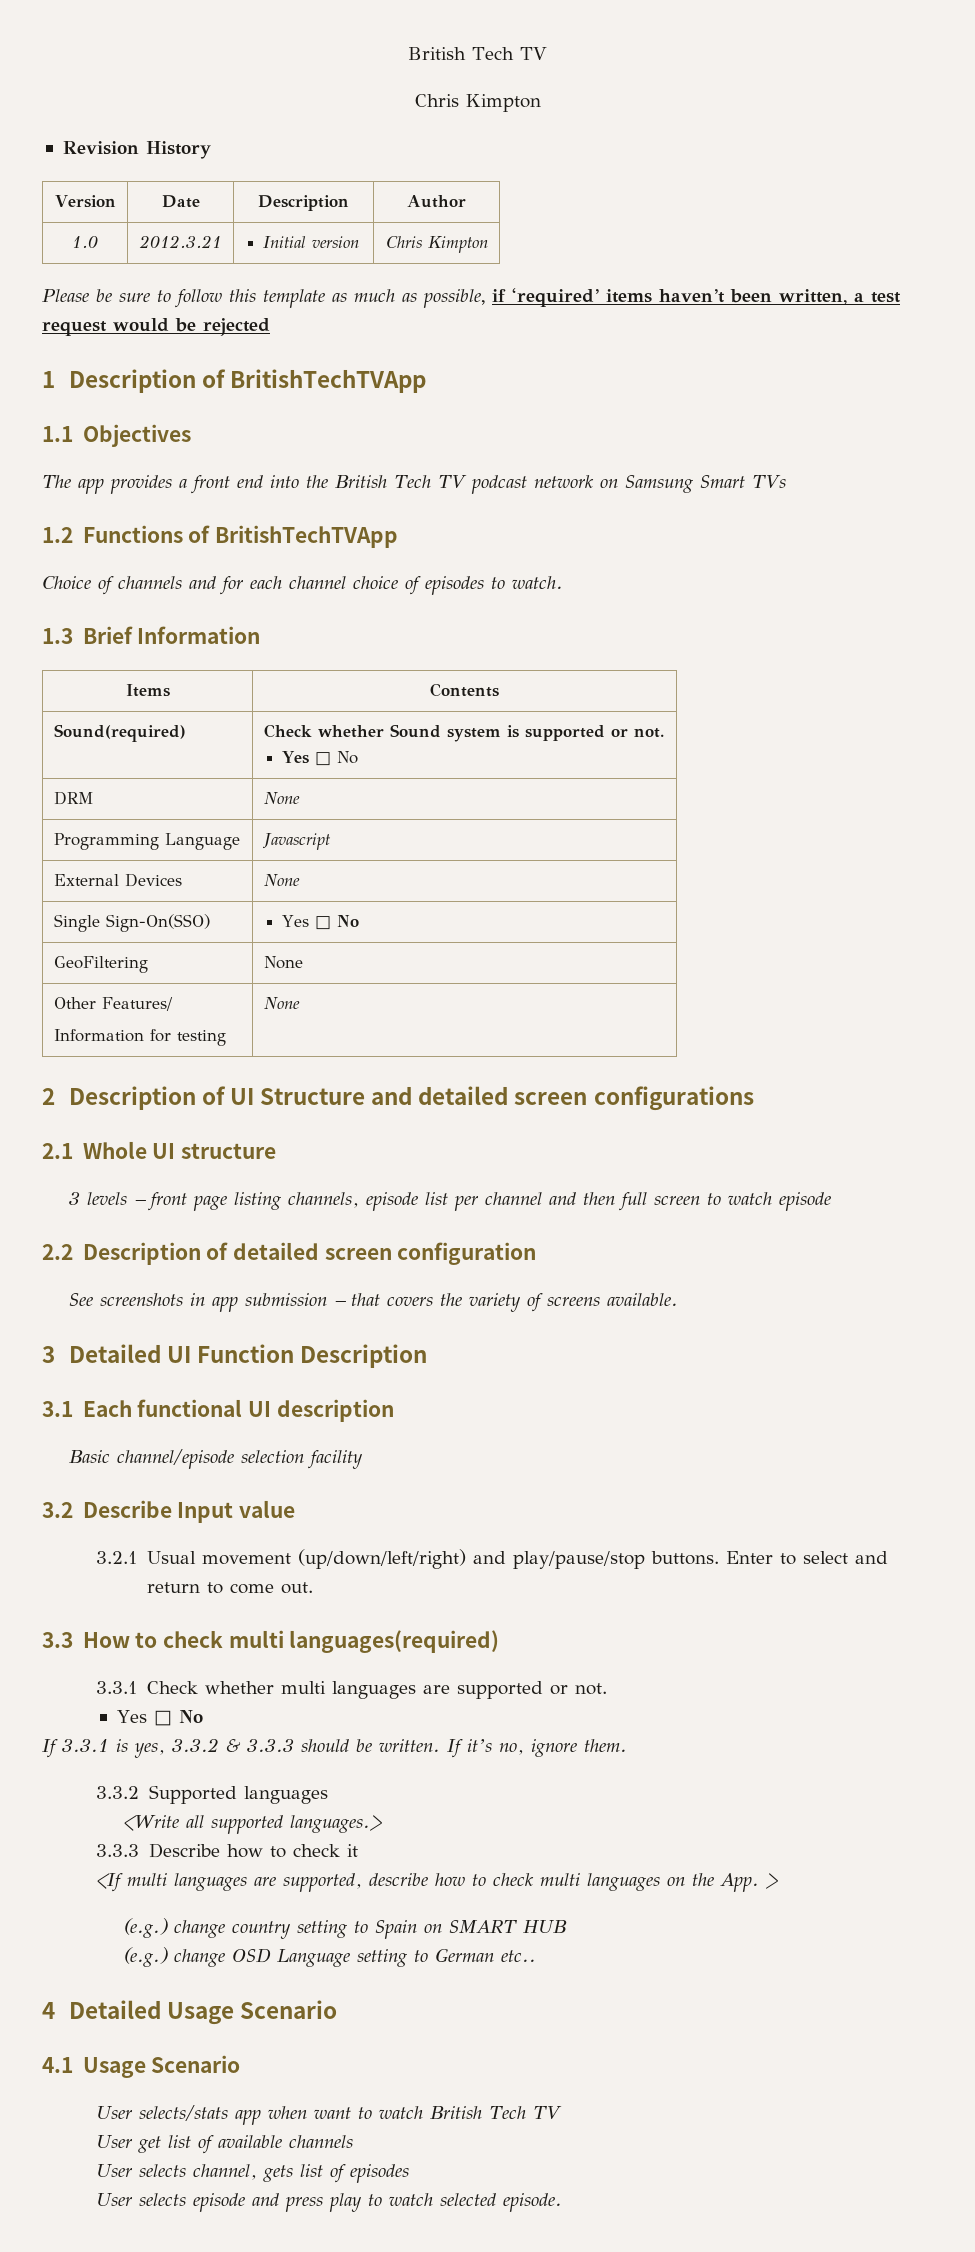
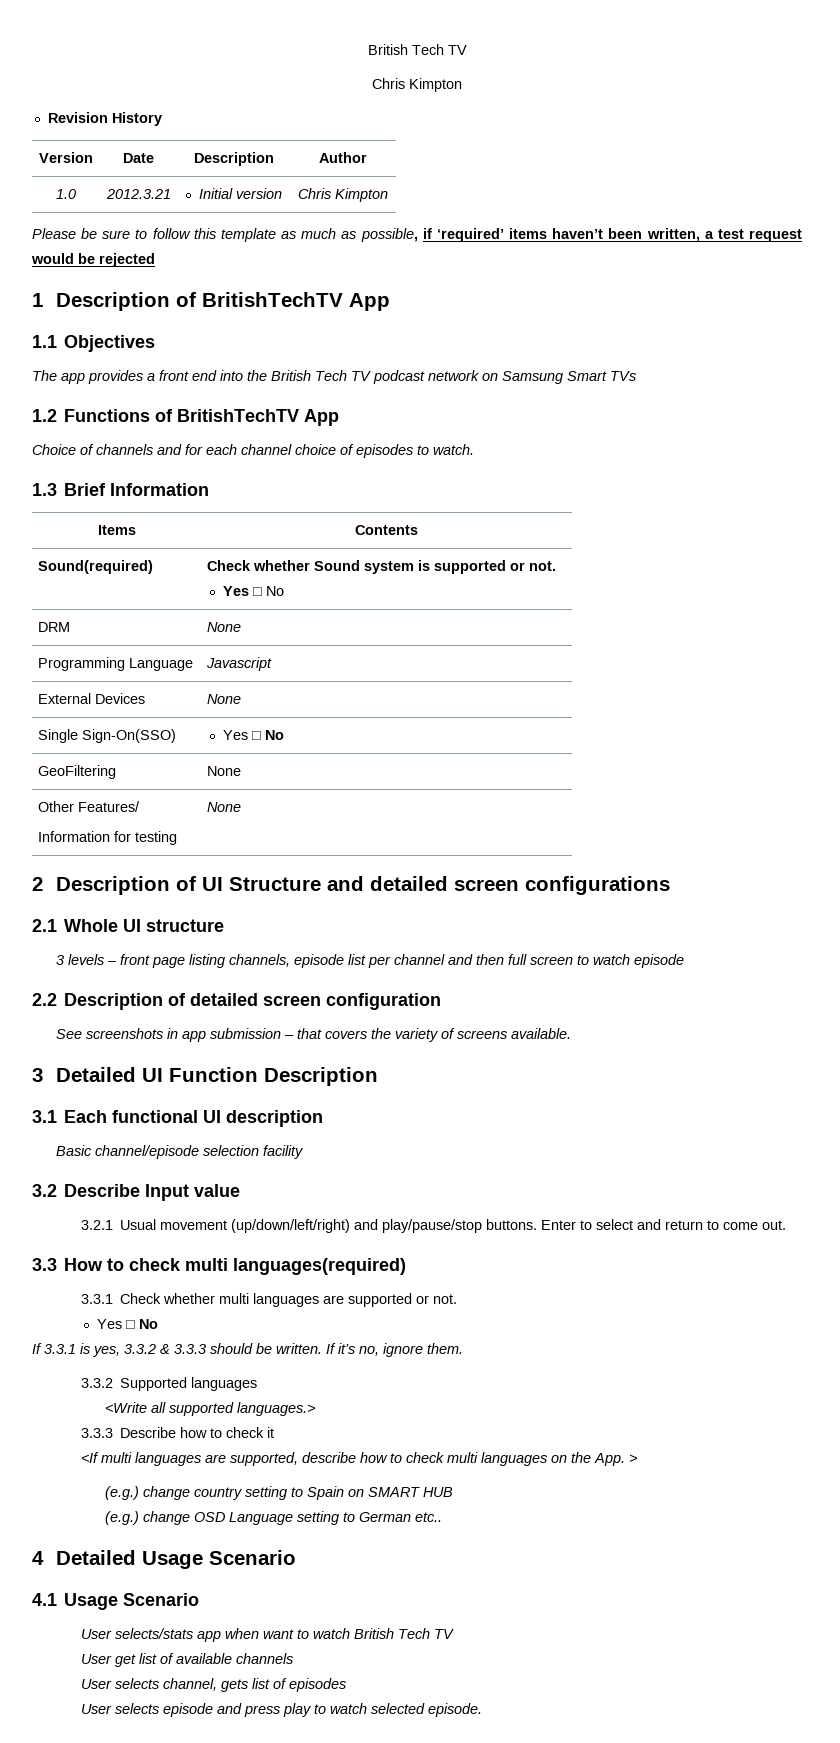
[230,369,427,393] BritishTechTVApp -> [202,292,391,311] BritishTechTV App
[214,525,398,548] BritishTechTVApp -> [177,409,340,426] BritishTechTV App

